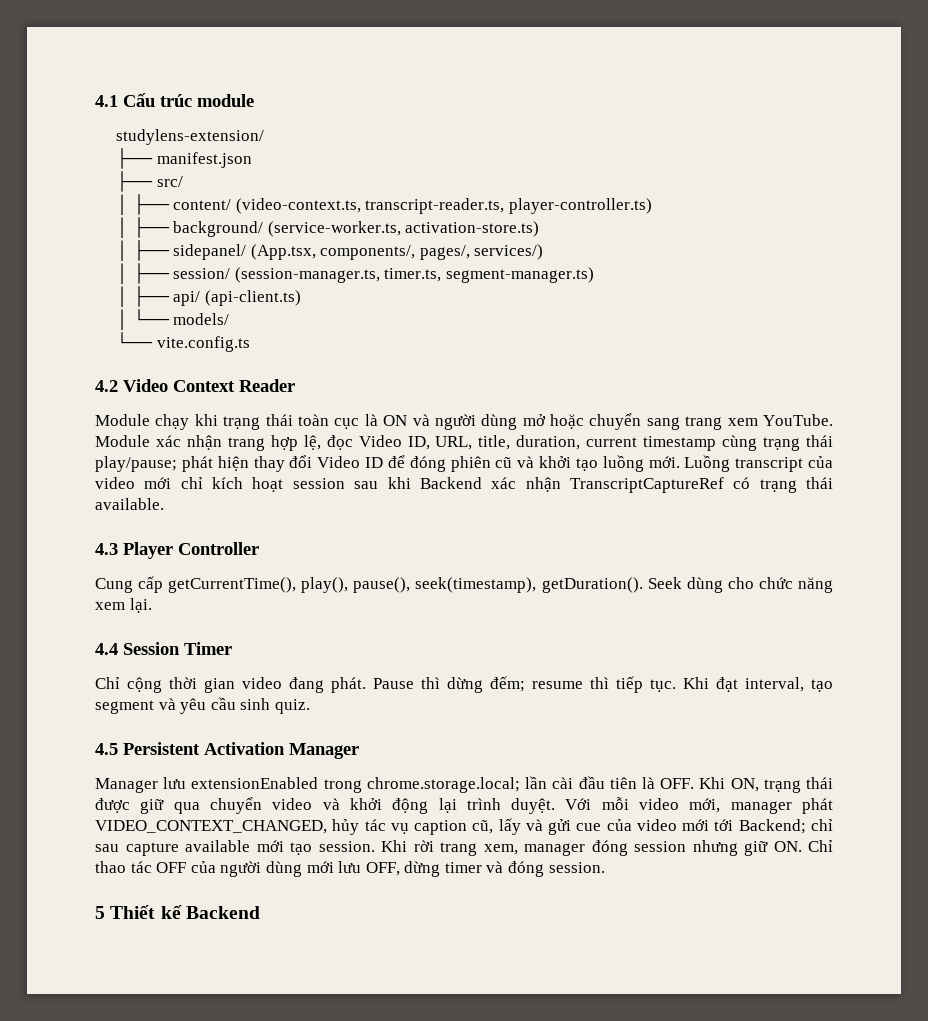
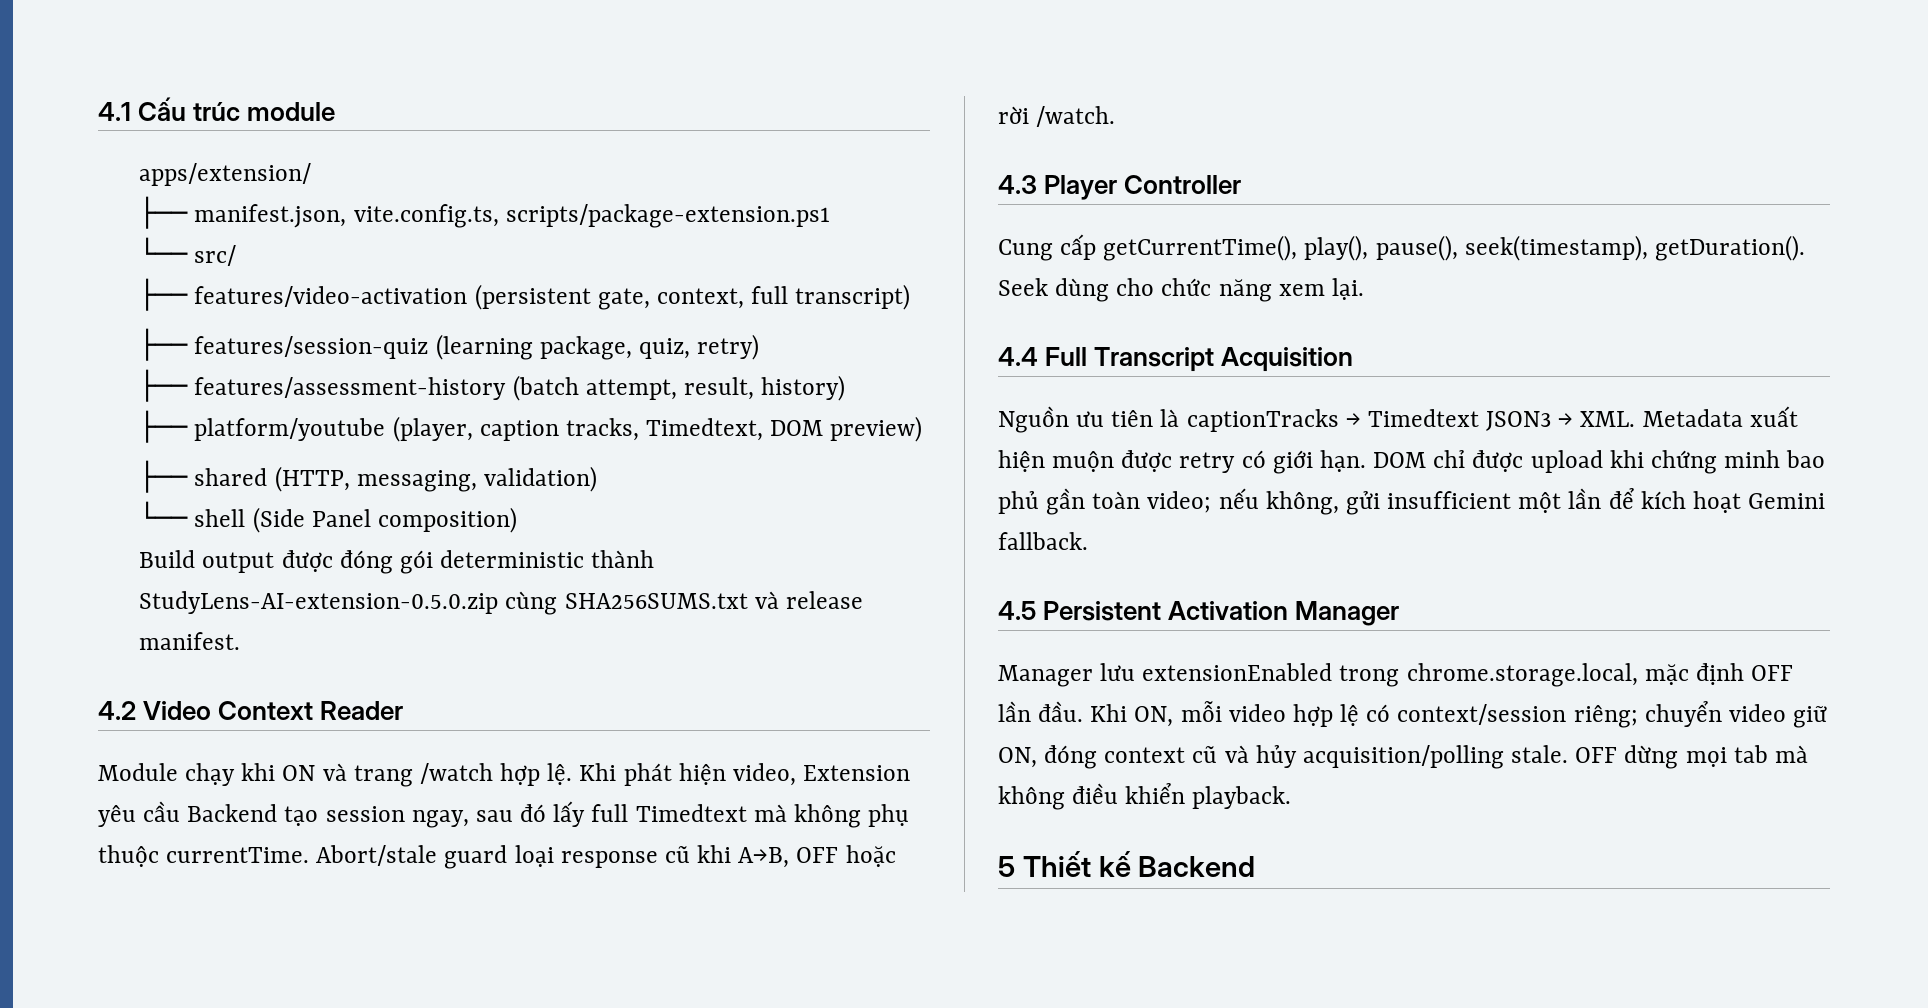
[115,129,264,145] [115,148,252,169] [115,171,183,192] [115,194,652,215] [115,217,540,238] [115,240,544,261] [115,263,594,284] [115,286,301,307] [115,309,230,330] [115,332,250,352] studylens-extension/ // ├── manifest.json // ├── src/ // │ ├── content/ (video-context.ts, transcript-reader.ts, player-controller.ts) // │ ├── background/ (service-worker.ts, activation-store.ts) // │ ├── sidepanel/ (App.tsx, components/, pages/, services/) // │ ├── session/ (session-manager.ts, timer.ts, segment-manager.ts) // │ ├── api/ (api-client.ts) // │ └── models/ // └── vite.config.ts -> [139,163,312,186] [139,196,830,229] [139,237,237,266] [139,278,911,311] [139,328,760,361] [139,369,846,402] [139,410,923,443] [139,460,597,493] [139,501,517,533] [139,550,655,574] [139,591,863,615] [139,632,241,650] apps/extension/ // ├── manifest.json, vite.config.ts, scripts/package-extension.ps1 // └── src/ // ├── features/video-activation (persistent gate, context, full transcript) // ├── features/session-quiz (learning package, quiz, retry) // ├── features/assessment-history (batch attempt, result, history) // ├── platform/youtube (player, caption tracks, Timedtext, DOM preview) // ├── shared (HTTP, messaging, validation) // └── shell (Side Panel composition) // Build output được đóng gói deterministic thành StudyLens-AI-extension-0.5.0.zip cùng SHA256SUMS.txt và release manifest.
[223,413,834,430] [95,435,833,451] [95,455,833,472] [95,477,833,493] [95,498,164,510] trạng thái toàn cục là ON và người dùng mở hoặc chuyển sang trang xem YouTube. Module xác nhận trang hợp lệ, đọc Video ID, URL, title, duration, current timestamp cùng trạng thái play/pause; phát hiện thay đổi Video ID để đóng phiên cũ và khởi tạo luồng mới. Luồng transcript của video mới chỉ kích hoạt session sau khi Backend xác nhận TranscriptCaptureRef có trạng thái available. -> [282,763,911,787] [98,801,910,828] [98,845,896,869] [998,106,1116,127] ON và trang /watch hợp lệ. Khi phát hiện video, Extension yêu cầu Backend tạo session ngay, sau đó lấy full Timedtext mà không phụ thuộc currentTime. Abort/stale guard loại response cũ khi A→B, OFF hoặc rời /watch.
[123,642,232,655] [95,676,833,693] [95,697,310,714] Session Timer // Chỉ cộng thời gian video đang phát. Pause thì dừng đếm; resume thì tiếp tục. Khi đạt interval, tạo segment và yêu cầu sinh quiz. -> [1045,347,1354,372] [998,406,1798,433] [998,450,1826,474] [998,488,1826,515] [998,532,1088,550] Full Transcript Acquisition // Nguồn ưu tiên là captionTracks → Timedtext JSON3 → XML. Metadata xuất hiện muộn được retry có giới hạn. DOM chỉ được upload khi chứng minh bao phủ gần toàn video; nếu không, gửi insufficient một lần để kích hoạt Gemini fallback.
[366,776,833,793] [95,797,833,814] [95,818,833,835] [95,840,833,856] [95,861,605,877] chrome.storage.local; lần cài đầu tiên là OFF. Khi ON, trạng thái được giữ qua chuyển video và khởi động lại trình duyệt. Với mỗi video mới, manager phát VIDEO_CONTEXT_CHANGED, hủy tác vụ caption cũ, lấy và gửi cue của video mới tới Backend; chỉ sau capture available mới tạo session. Khi rời trang xem, manager đóng session nhưng giữ ON. Chỉ thao tác OFF của người dùng mới lưu OFF, dừng timer và đóng session. -> [1406,663,1794,687] [998,701,1828,728] [998,745,1808,769] [998,783,1292,810] chrome.storage.local, mặc định OFF lần đầu. Khi ON, mỗi video hợp lệ có context/session riêng; chuyển video giữ ON, đóng context cũ và hủy acquisition/polling stale. OFF dừng mọi tab mà không điều khiển playback.

